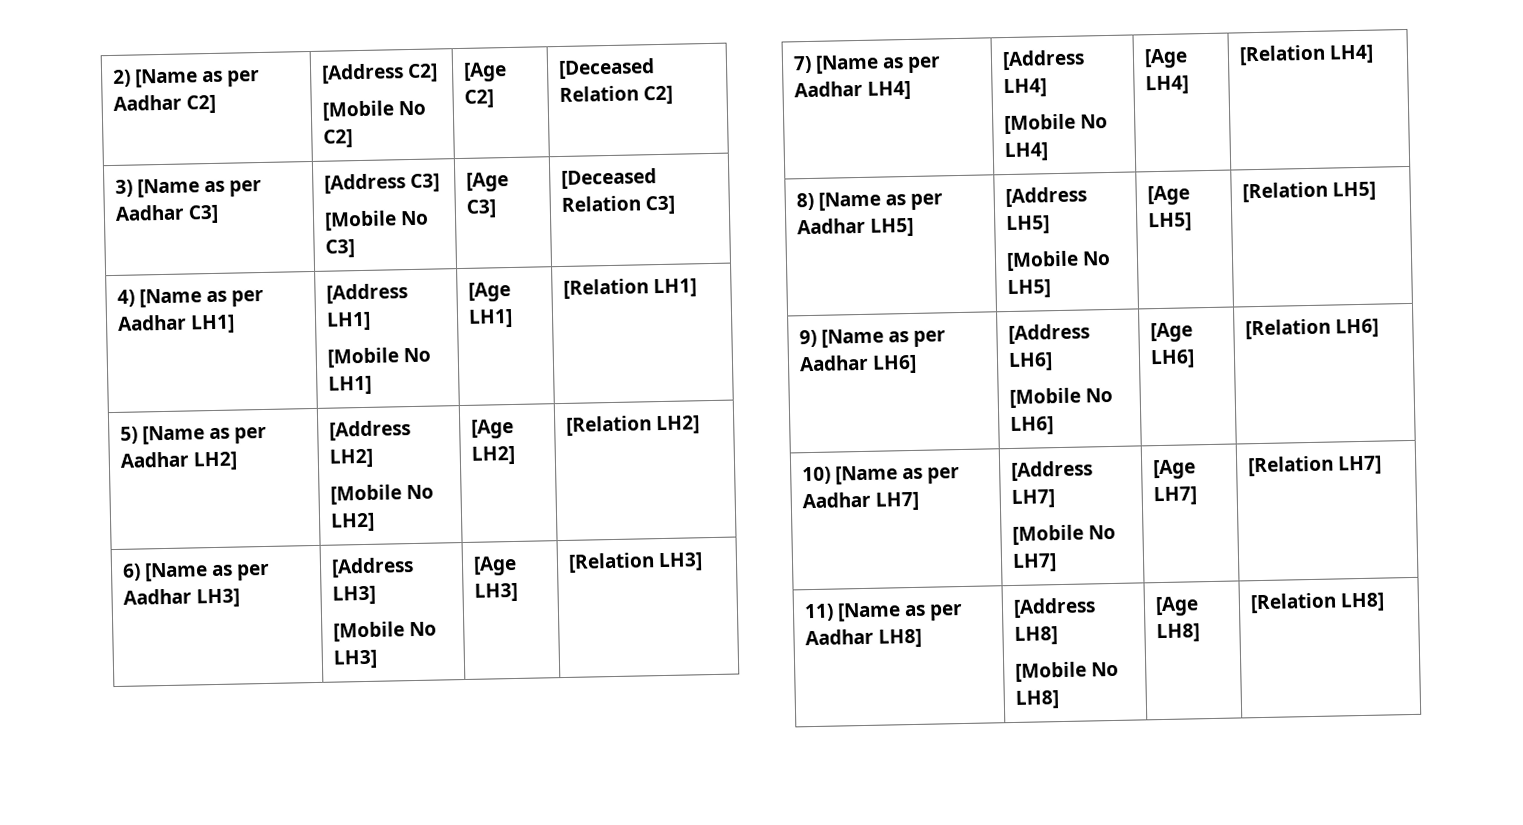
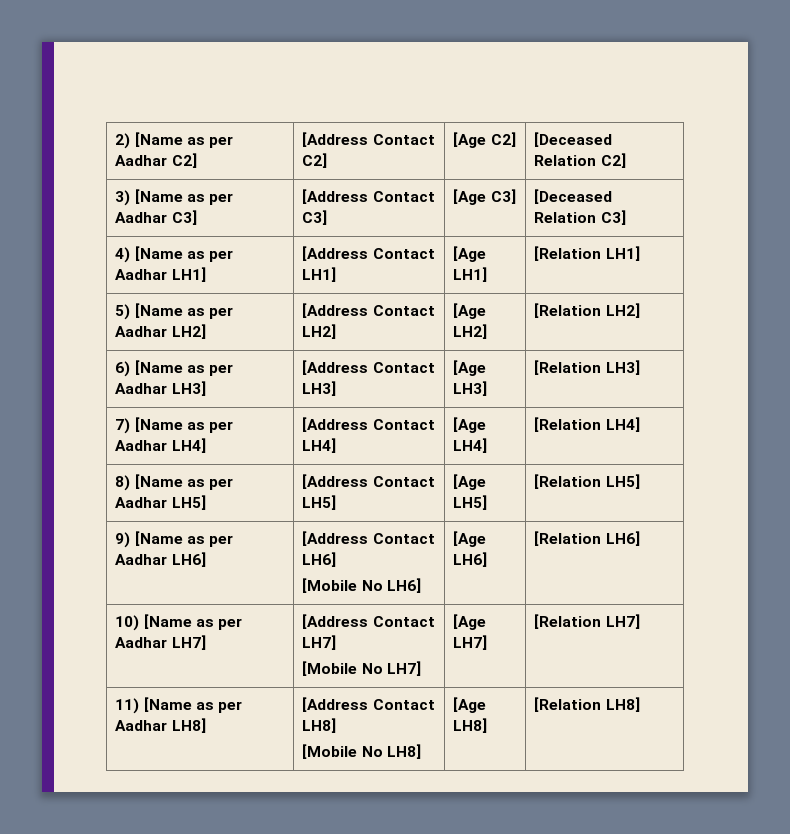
[406,63,438,83] [321,100,426,121] C2] // [Mobile No -> [372,134,435,145] Contact
[409,173,440,193] [323,210,429,231] C3] // [Mobile No -> [372,191,435,202] Contact
[325,311,371,331] [326,347,431,368] LH1] // [Mobile No -> [372,248,435,259] Contact
[328,448,374,468] [329,484,434,505] LH2] // [Mobile No -> [372,305,435,316] Contact
[331,585,376,605] [332,621,437,642] LH3] // [Mobile No -> [372,362,435,373] Contact
[1002,78,1047,98] [1003,113,1108,135] LH4] // [Mobile No -> [372,419,435,430] Contact
[1005,215,1050,235] [1005,250,1111,272] LH5] // [Mobile No -> [372,476,435,487] Contact
(1090, 334) none -> [372,533,435,544] Contact
(1093, 471) none -> [372,616,435,627] Contact
(1096, 607) none -> [372,699,435,710] Contact

